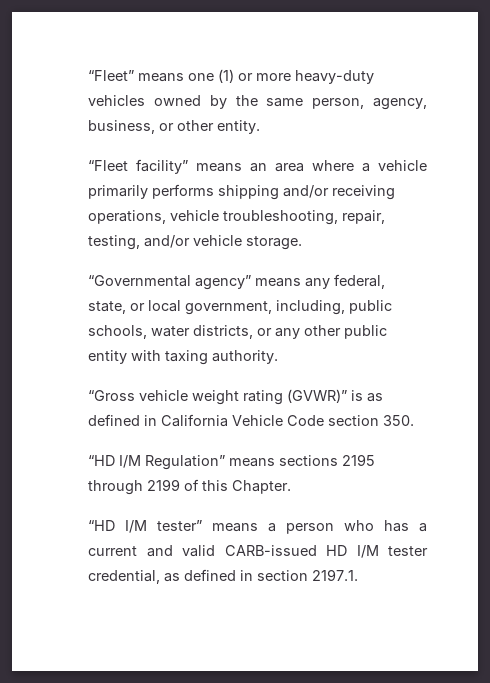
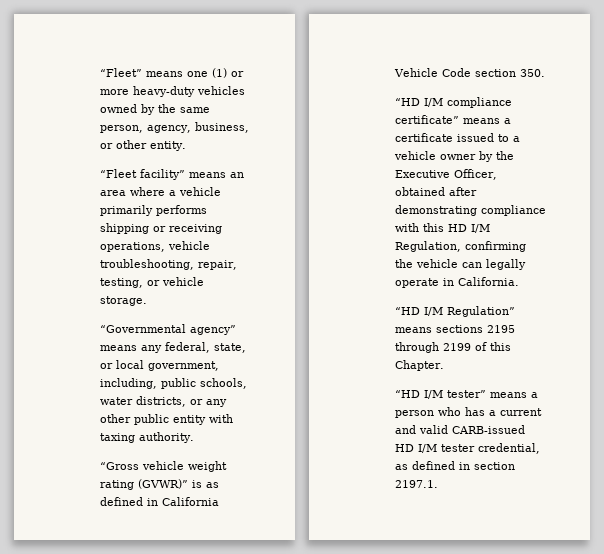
[283,185,330,198] and/or -> [152,226,166,232] or
[144,235,191,248] and/or -> [146,280,160,286] or
(415, 420) none -> [394,97,512,108] [394,115,511,124] [394,133,520,142] [393,151,514,162] [394,169,497,180] [394,187,477,196] [394,205,546,216] [394,223,490,233] [394,241,526,252] [394,259,526,270] [394,277,519,288] // “HD I/M compliance certificate” means a certificate issued to a vehicle owner by the Executive Officer, obtained after demonstrating compliance with this HD I/M Regulation, confirming the vehicle can legally operate in California.

